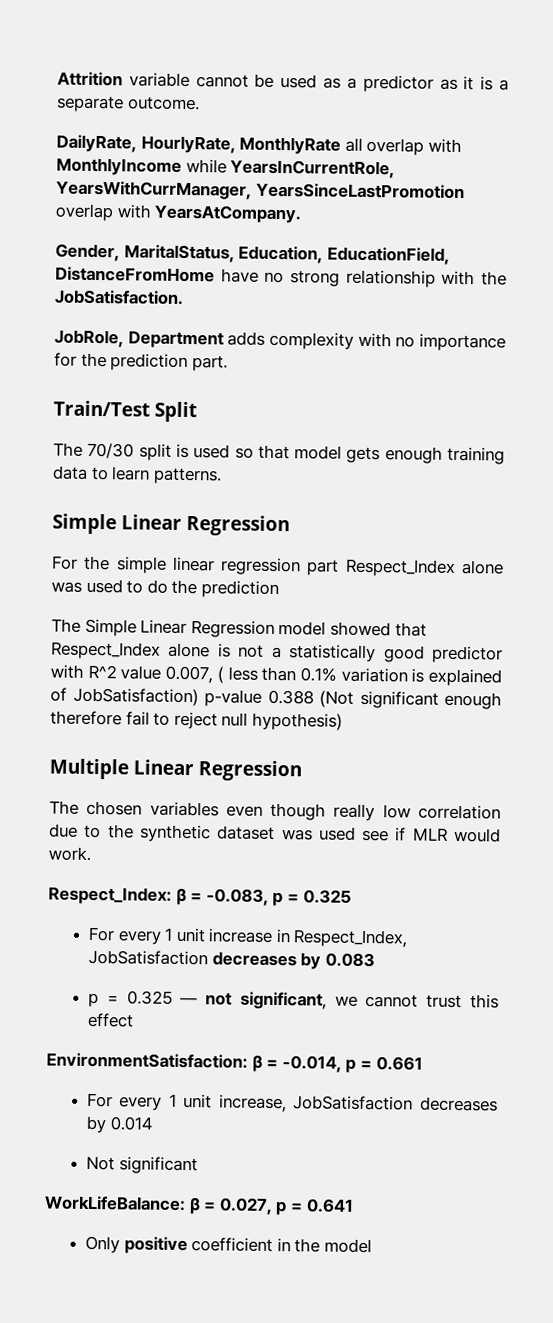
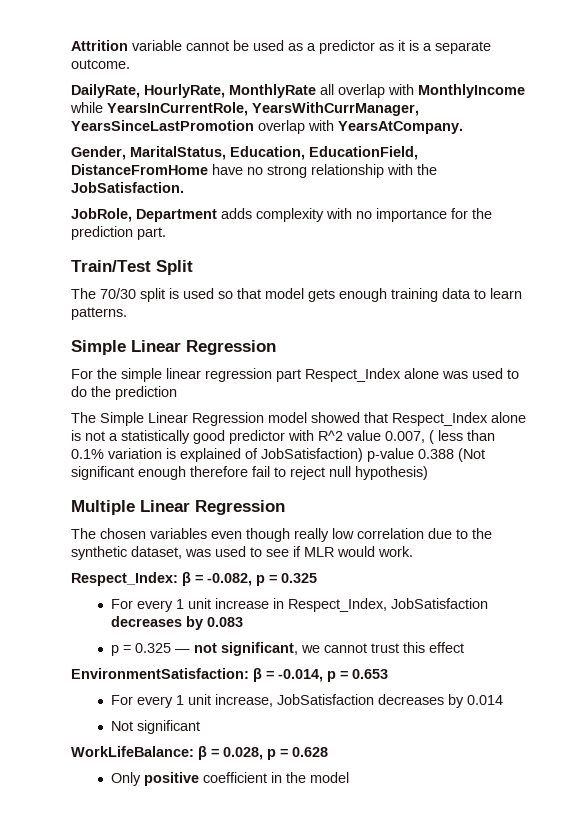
[217,825,356,841] dataset was used -> [131,546,262,559] dataset, was used to
[205,888,269,906] -0.083, -> [207,573,252,586] -0.082,
[375,1056,423,1071] 0.661 -> [352,669,388,679] 0.653
[218,1197,354,1216] 0.027, p = 0.641 -> [223,747,328,760] 0.028, p = 0.628

